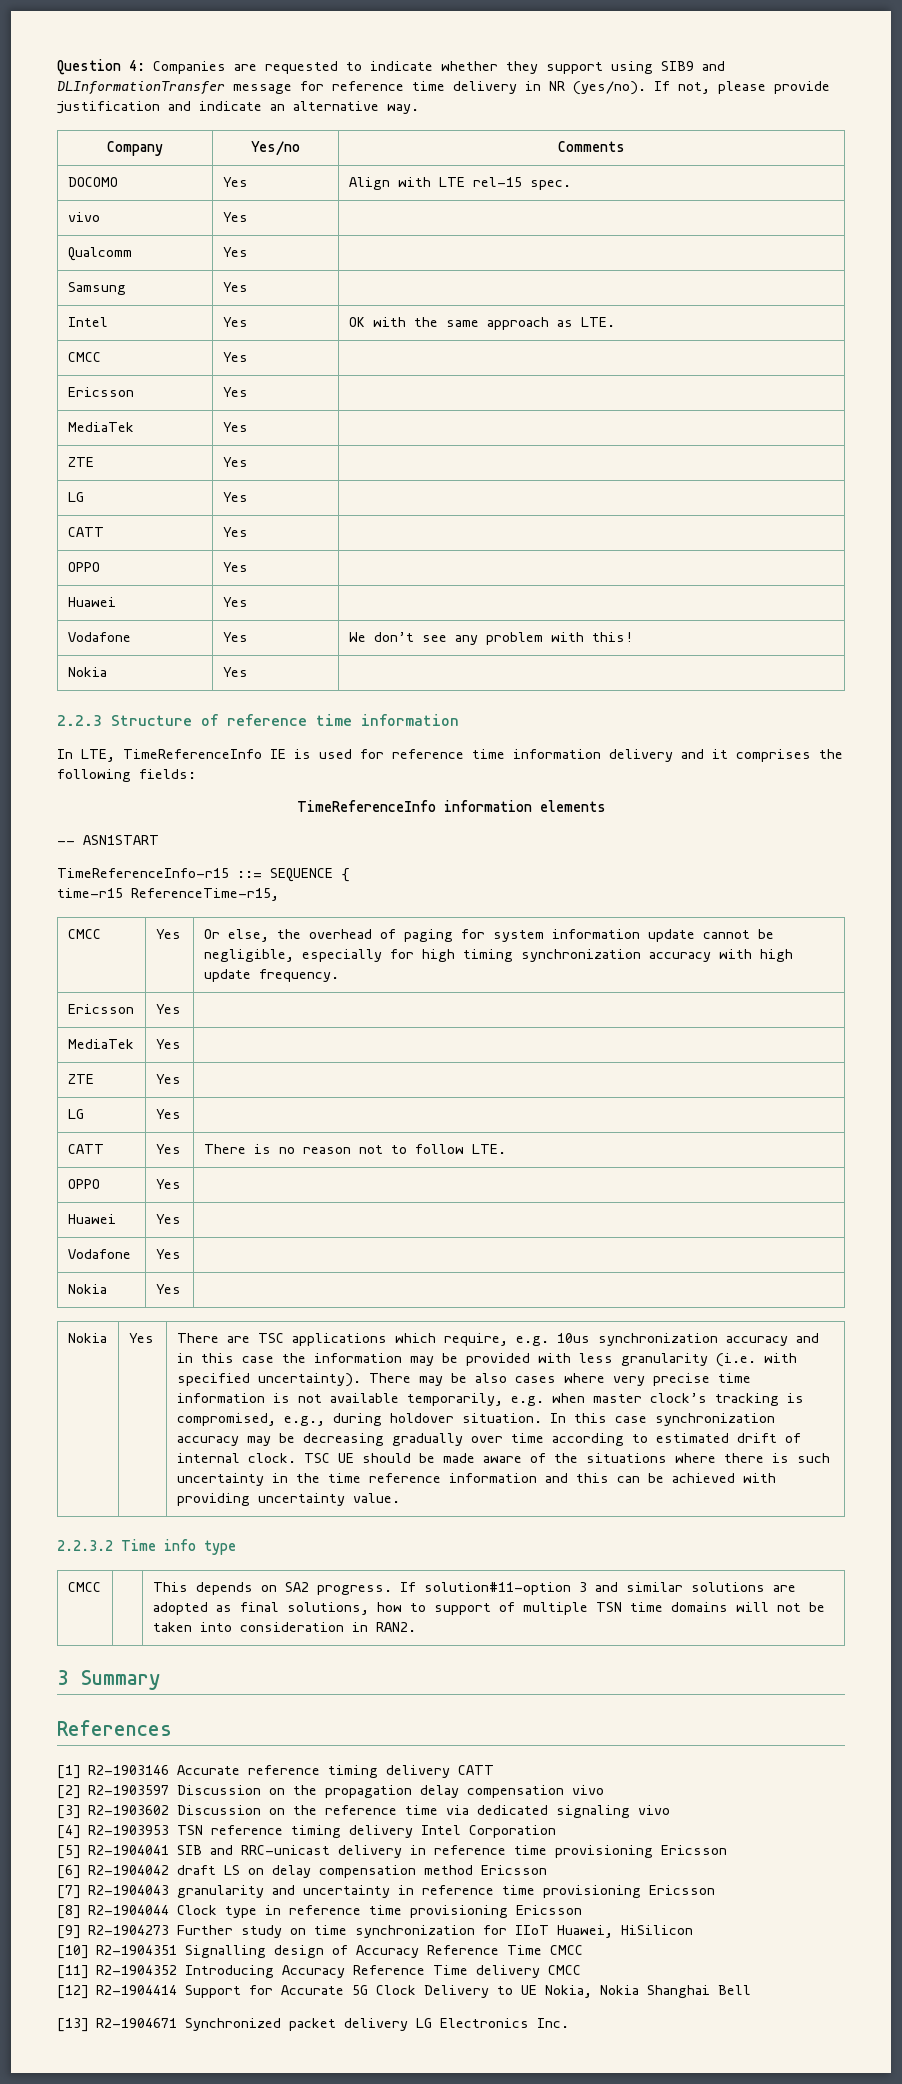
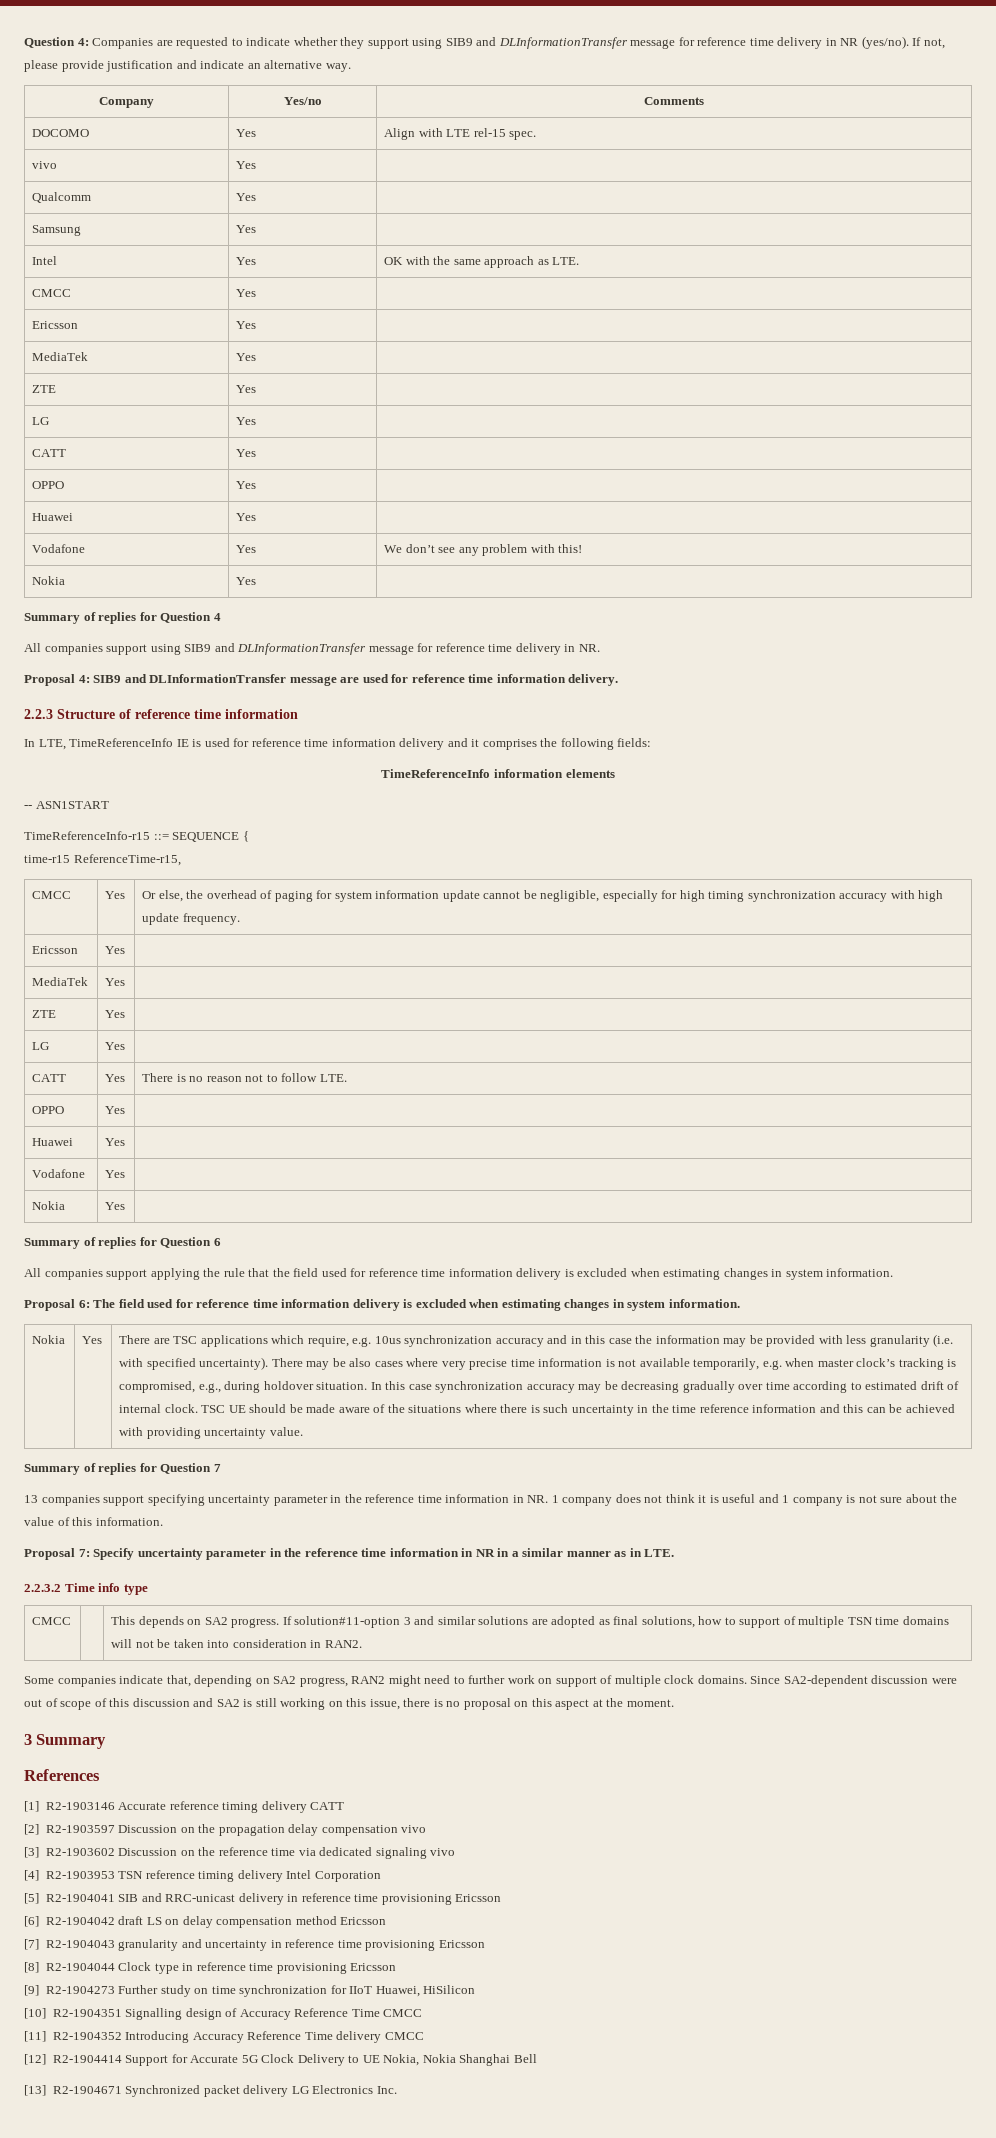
(248, 672) none -> [24,612,221,624] [24,643,600,655] [24,674,619,686] // Summary of replies for Question 4 // All companies support using SIB9 and DLInformationTransfer message for reference time delivery in NR. // Proposal 4: SIB9 and DLInformationTransfer message are used for reference time information delivery.
(181, 1289) none -> [24,1237,221,1249] [24,1268,894,1280] [24,1299,740,1311] // Summary of replies for Question 6 // All companies support applying the rule that the field used for reference time information delivery is excluded when estimating changes in system information. // Proposal 6: The field used for reference time information delivery is excluded when estimating changes in system information.
(400, 1498) none -> [24,1463,221,1475] [24,1494,958,1506] [24,1517,163,1526] [24,1548,675,1560] // Summary of replies for Question 7 // 13 companies support specifying uncertainty parameter in the reference time information in NR. 1 company does not think it is useful and 1 company is not sure about the value of this information. // Proposal 7: Specify uncertainty parameter in the reference time information in NR in a similar manner as in LTE.
(416, 1627) none -> [24,1675,957,1687] [24,1698,674,1710] // Some companies indicate that, depending on SA2 progress, RAN2 might need to further work on support of multiple clock domains. Since SA2-dependent discussion were out of scope of this discussion and SA2 is still working on this issue, there is no proposal on this aspect at the moment.

